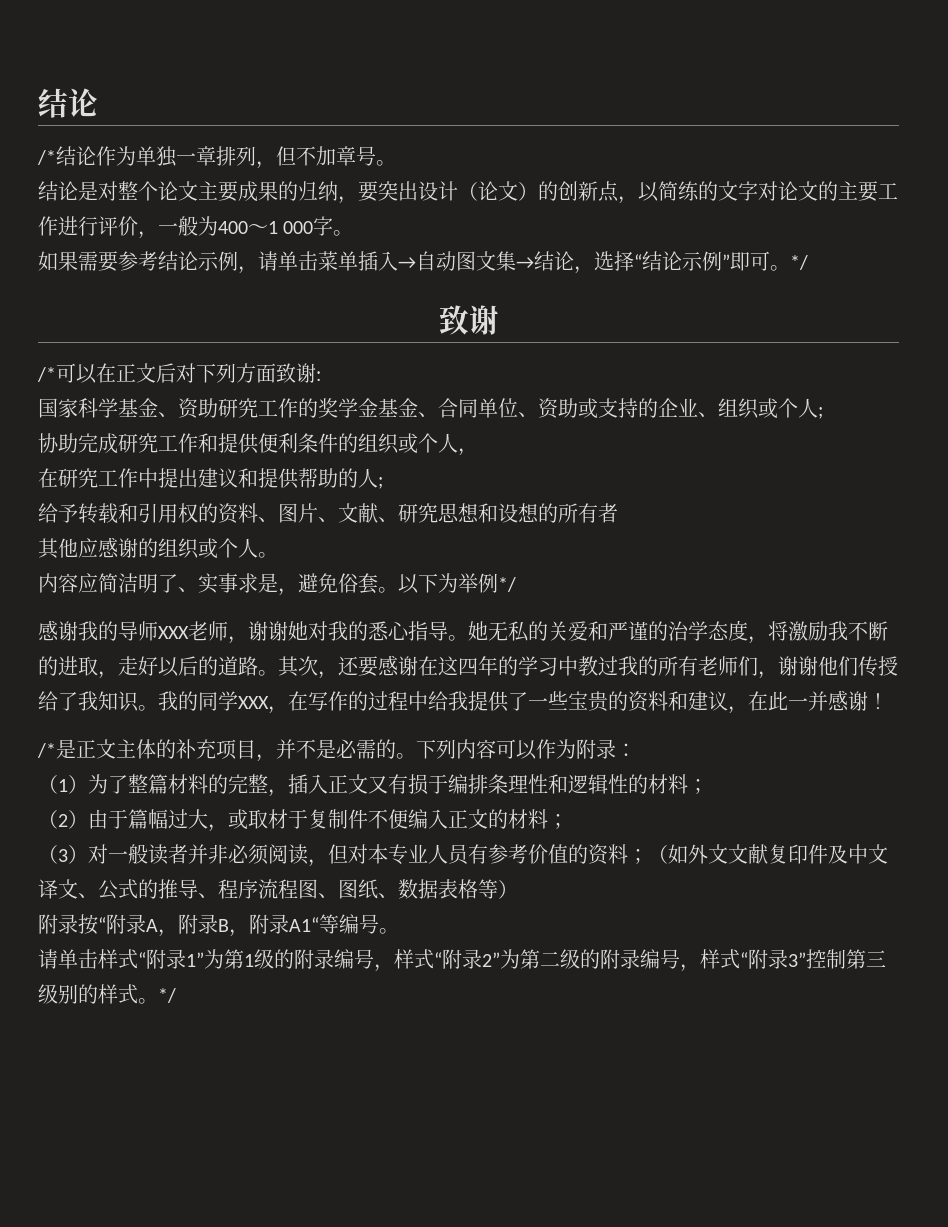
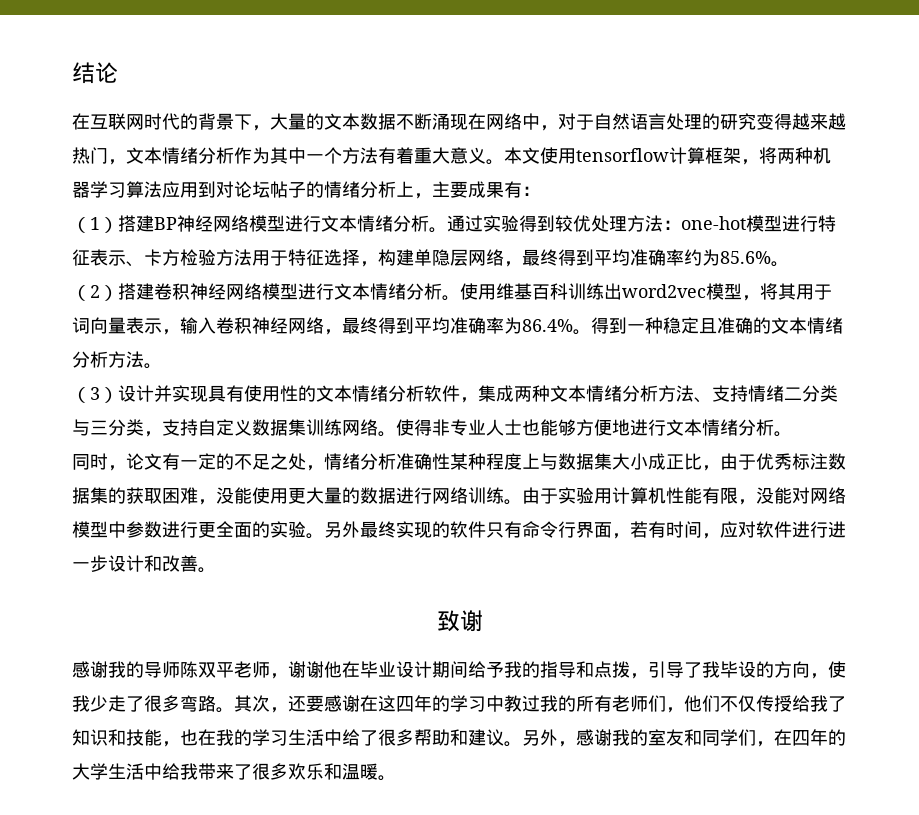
[37,146,396,169] [38,181,898,204] [38,216,354,239] [38,251,808,274] [438,305,499,335] [37,363,321,384] [38,398,823,419] [38,433,478,456] [38,468,383,489] [38,503,618,524] [38,537,278,559] [38,573,516,596] /*结论作为单独一章排列，但不加章号。 // 结论是对整个论文主要成果的归纳，要突出设计（论文）的创新点，以简练的文字对论文的主要工作进行评价，一般为400～1 000字。 // 如果需要参考结论示例，请单击菜单插入→自动图文集→结论，选择“结论示例”即可。*/ // 致谢 // /*可以在正文后对下列方面致谢: // 国家科学基金、资助研究工作的奖学金基金、合同单位、资助或支持的企业、组织或个人; // 协助完成研究工作和提供便利条件的组织或个人， // 在研究工作中提出建议和提供帮助的人; // 给予转载和引用权的资料、图片、文献、研究思想和设想的所有者 // 其他应感谢的组织或个人。 // 内容应简洁明了、实事求是，避免俗套。以下为举例*/ -> [72,113,846,131] [72,147,831,165] [72,181,540,199] [72,215,836,233] [72,249,789,267] [72,283,832,301] [72,317,843,335] [72,351,162,369] [72,385,838,403] [72,419,792,437] [72,453,846,471] [72,487,846,505] [72,521,846,539] [72,555,216,573] [436,610,483,632] 在互联网时代的背景下，大量的文本数据不断涌现在网络中，对于自然语言处理的研究变得越来越热门，文本情绪分析作为其中一个方法有着重大意义。本文使用tensorflow计算框架，将两种机器学习算法应用到对论坛帖子的情绪分析上，主要成果有： // （1）搭建BP神经网络模型进行文本情绪分析。通过实验得到较优处理方法：one-hot模型进行特征表示、卡方检验方法用于特征选择，构建单隐层网络，最终得到平均准确率约为85.6%。 // （2）搭建卷积神经网络模型进行文本情绪分析。使用维基百科训练出word2vec模型，将其用于词向量表示，输入卷积神经网络，最终得到平均准确率为86.4%。得到一种稳定且准确的文本情绪分析方法。 // （3）设计并实现具有使用性的文本情绪分析软件，集成两种文本情绪分析方法、支持情绪二分类与三分类，支持自定义数据集训练网络。使得非专业人士也能够方便地进行文本情绪分析。 // 同时，论文有一定的不足之处，情绪分析准确性某种程度上与数据集大小成正比，由于优秀标注数据集的获取困难，没能使用更大量的数据进行网络训练。由于实验用计算机性能有限，没能对网络模型中参数进行更全面的实验。另外最终实现的软件只有命令行界面，若有时间，应对软件进行进一步设计和改善。 // 致谢
[158,626,189,639] XXX -> [180,661,234,678] 陈双平
[288,620,888,644] [38,656,238,679] 她对我的悉心指导。她无私的关爱和严谨的治学态度，将激励我不断的进取，走好以后的道 -> [324,661,846,679] [72,695,198,712] 他在毕业设计期间给予我的指导和点拨，引导了我毕设的方向，使我少走了很多弯
[778,656,898,676] [38,690,888,714] [37,739,636,762] [38,774,708,797] [38,809,568,832] [38,844,888,867] [38,879,518,900] [38,914,399,937] [38,949,886,972] [38,984,176,1004] 谢谢他们传授给了我知识。我的同学XXX，在写作的过程中给我提供了一些宝贵的资料和建议，在此一并感谢！ // /*是正文主体的补充项目，并不是必需的。下列内容可以作为附录： // （1）为了整篇材料的完整，插入正文又有损于编排条理性和逻辑性的材料； // （2）由于篇幅过大，或取材于复制件不便编入正文的材料； // （3）对一般读者并非必须阅读，但对本专业人员有参考价值的资料；（如外文文献复印件及中文译文、公式的推导、程序流程图、图纸、数据表格等） // 附录按“附录A，附录B，附录A1“等编号。 // 请单击样式“附录1”为第1级的附录编号，样式“附录2”为第二级的附录编号，样式“附录3”控制第三级别的样式。*/ -> [684,695,846,712] [72,729,846,747] [72,763,396,781] 他们不仅传授给我了知识和技能，也在我的学习生活中给了很多帮助和建议。另外，感谢我的室友和同学们，在四年的大学生活中给我带来了很多欢乐和温暖。

